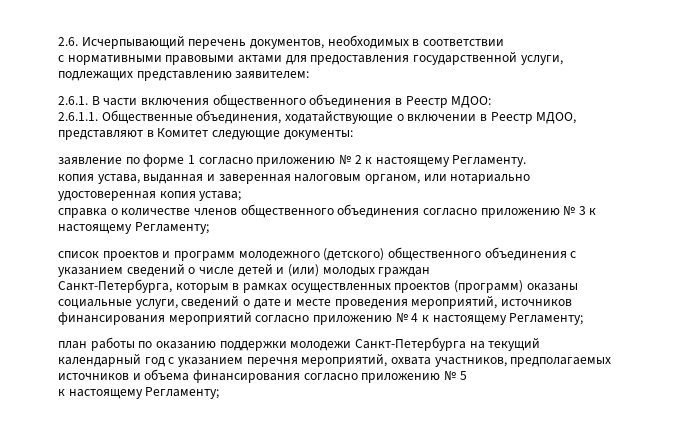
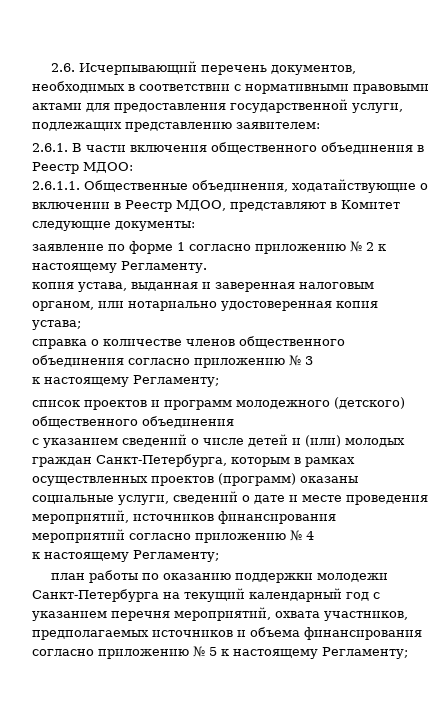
(504, 42) // -> (230, 87) none
(586, 210) none -> (313, 360) //
(567, 254) none -> (234, 422) //
(431, 272) // -> (92, 462) none
(419, 317) none -> (314, 535) //
(467, 375) // -> (217, 651) none

